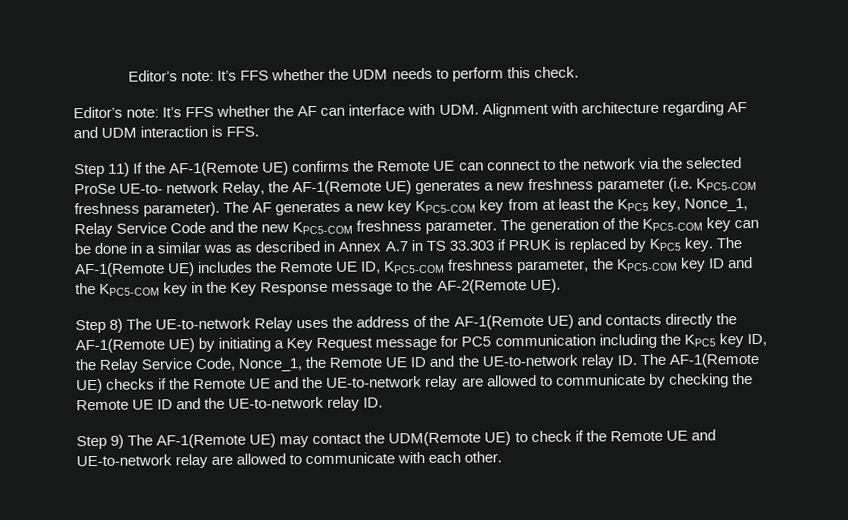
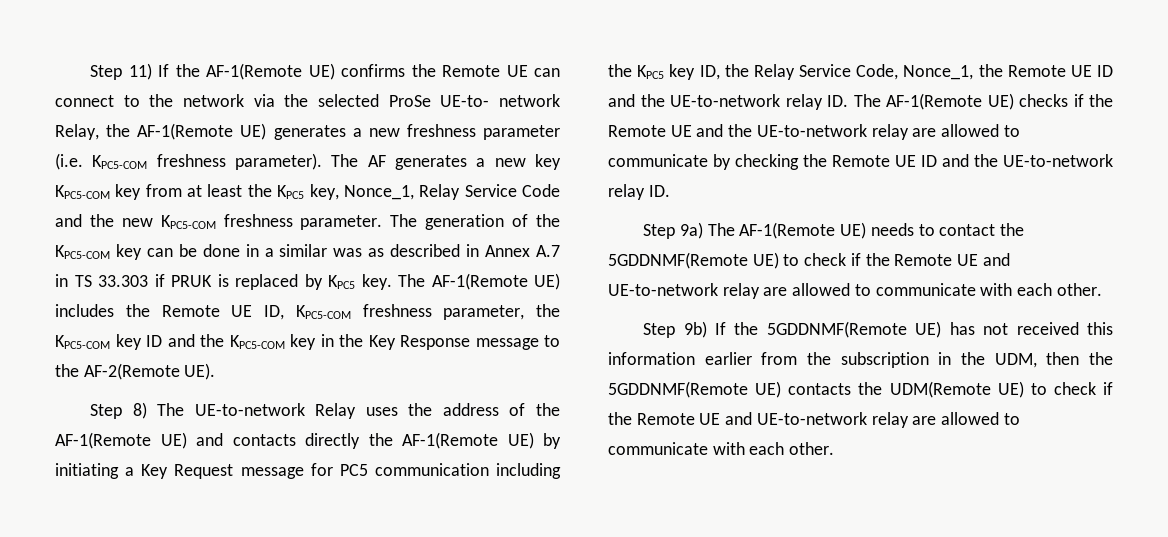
[128,66,579,82] [73,101,747,119] [73,125,260,139] Editor’s note: It’s FFS whether the UDM needs to perform this check. // Editor’s note: It’s FFS whether the AF can interface with UDM. Alignment with architecture regarding AF and UDM interaction is FFS. // -> (90, 72) none
[110,433,363,449] 9) The AF-1(Remote UE) may contact -> [679,222,1024,239] [608,252,1010,269] [608,283,1102,299] [643,321,1113,338] [608,352,1113,368] [608,381,852,398] 9a) The AF-1(Remote UE) needs to contact the 5GDDNMF(Remote UE) to check if the Remote UE and UE-to-network relay are allowed to communicate with each other. // Step 9b) If the 5GDDNMF(Remote UE) has not received this information earlier from the subscription in the UDM, then the 5GDDNMF(Remote UE) contacts

